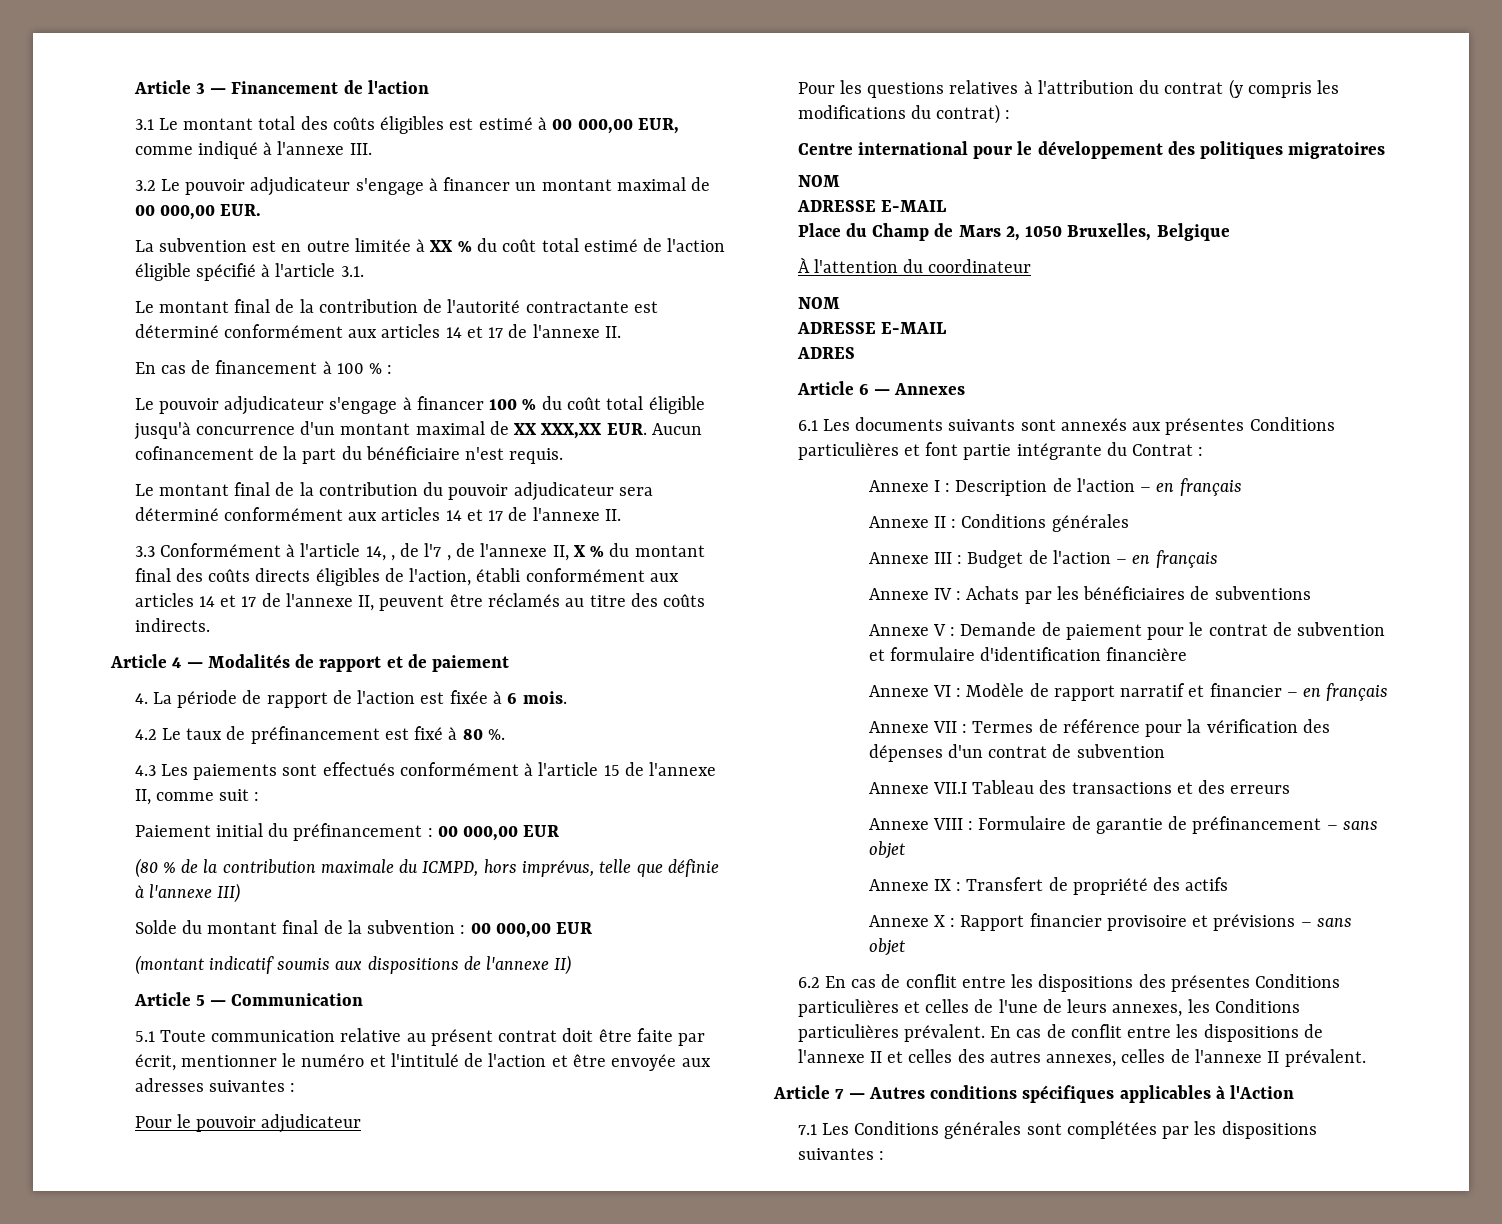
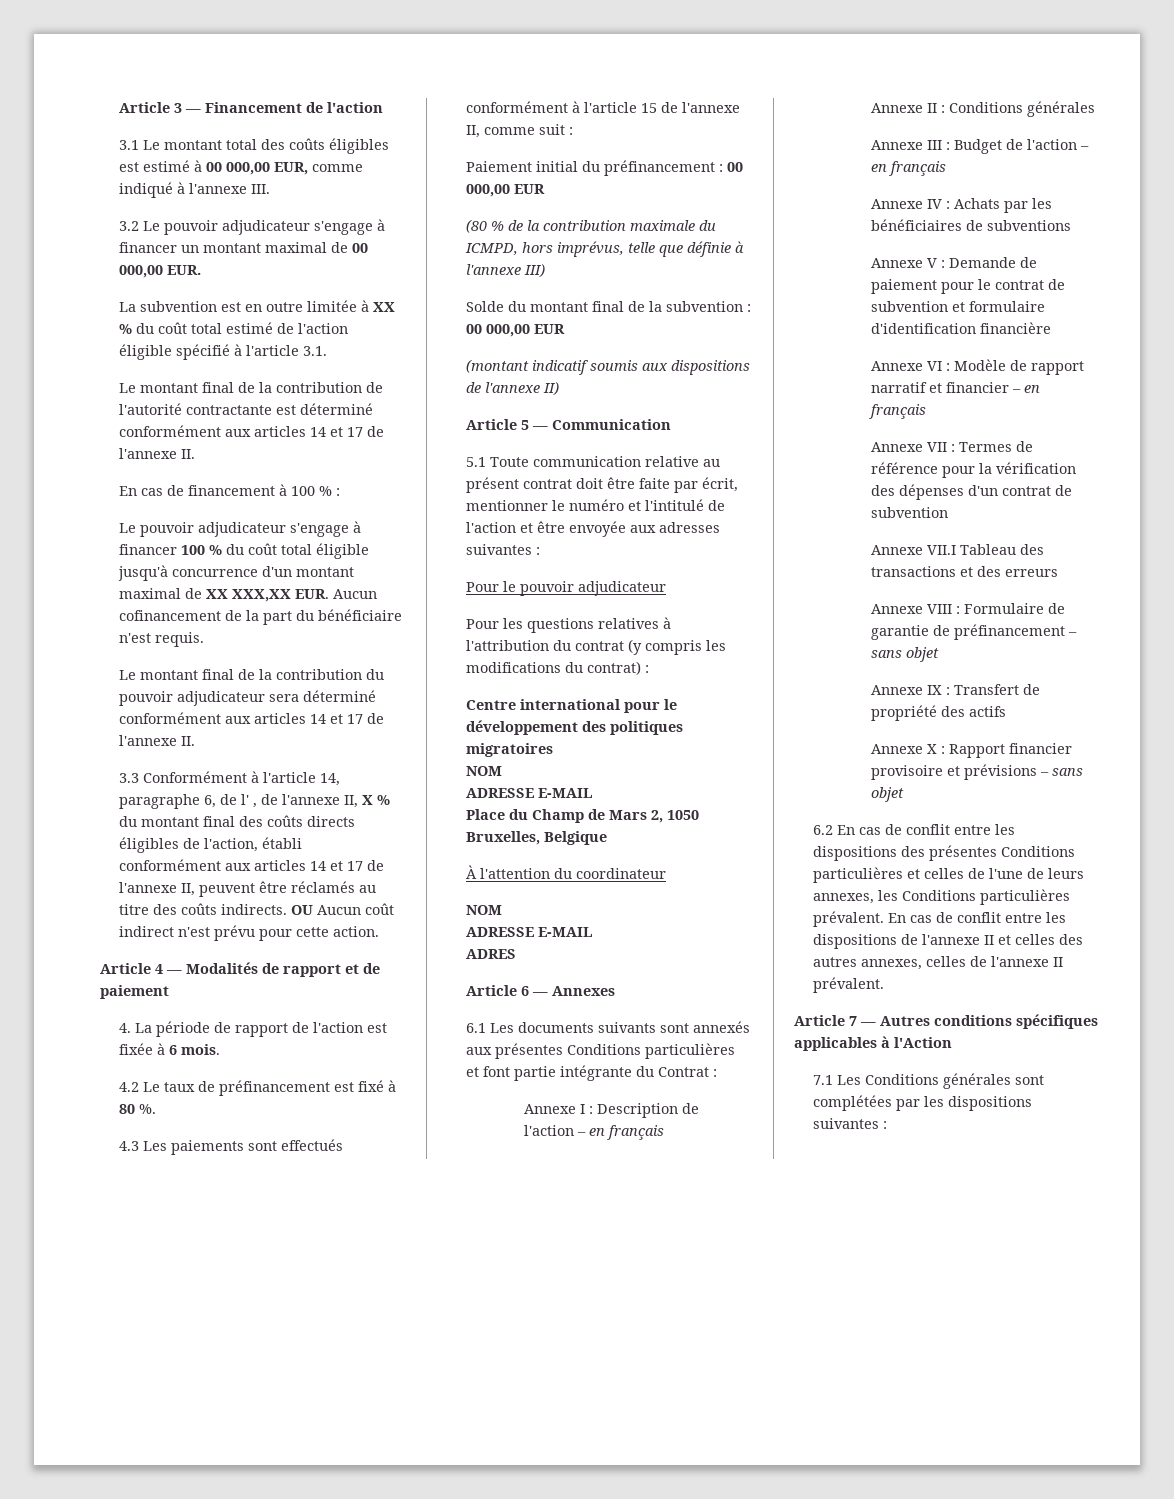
[390,543,442,561] , de l'7 -> [119,794,250,809] paragraphe 6, de l'
(210, 625) none -> [291,903,395,915] [119,925,380,941] OU Aucun coût indirect n'est prévu pour cette action.

